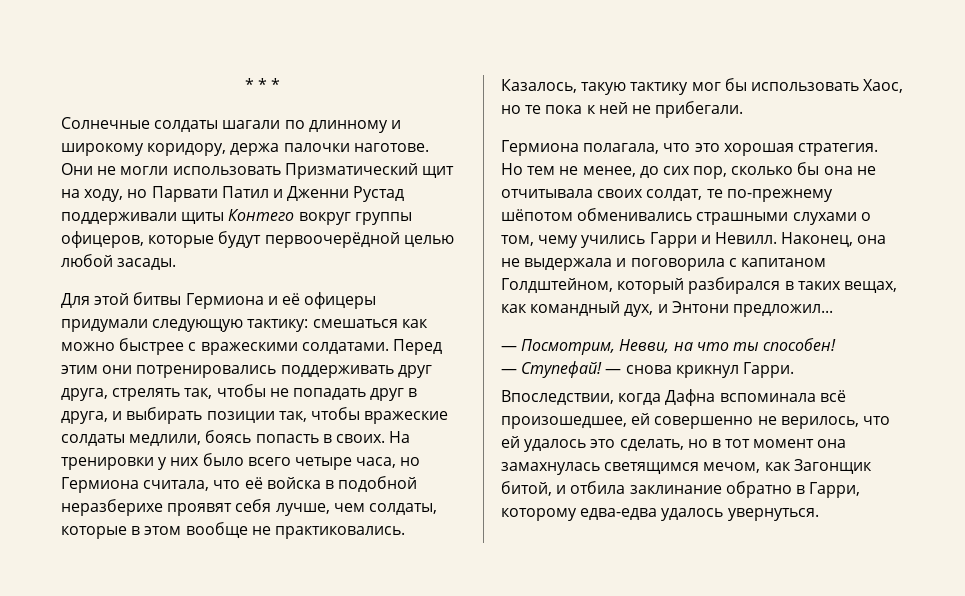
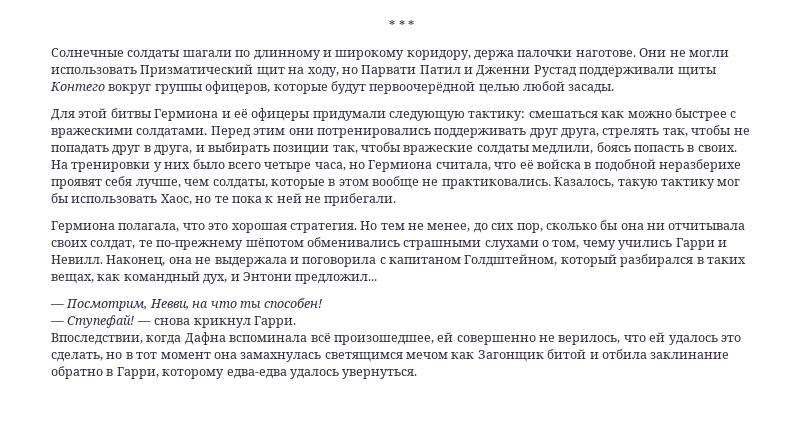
[856,166,876,175] не -> [647,223,665,230] ни
[703,462,761,473] мечом, -> [406,352,448,359] мечом
[501,481,552,496] битой, -> [547,349,587,359] битой

